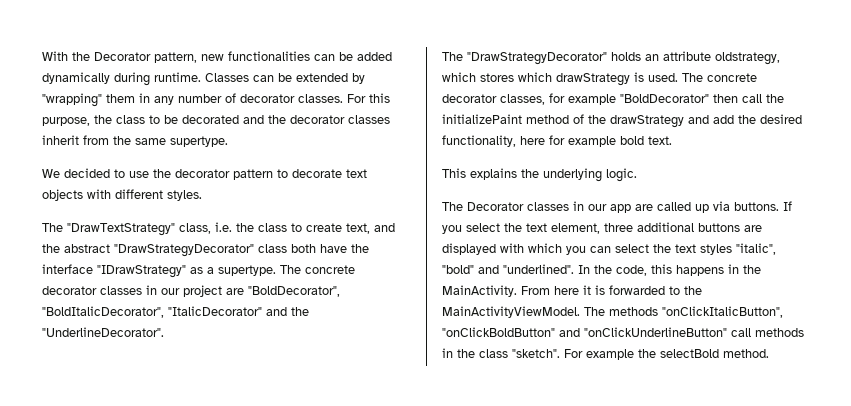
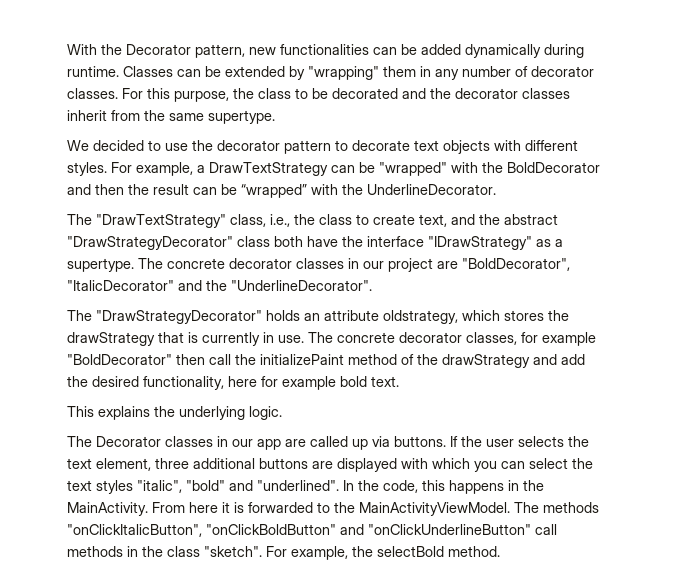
(202, 195) none -> [111,162,600,176] [67,184,496,198] For example, a DrawTextStrategy can be "wrapped" with the BoldDecorator and then the result can be “wrapped” with the UnderlineDecorator.
[215,222,232,232] i.e. -> [270,214,290,227] i.e.,
[42,306,164,318] "BoldItalicDecorator", -> (570, 264) none
[518,72,678,86] which drawStrategy is used. -> [548,310,569,321] [67,332,304,346] the drawStrategy that is currently in use.
[442,223,500,234] you select -> [461,436,564,447] the user selects
[586,349,634,360] example -> [291,546,348,560] example,

